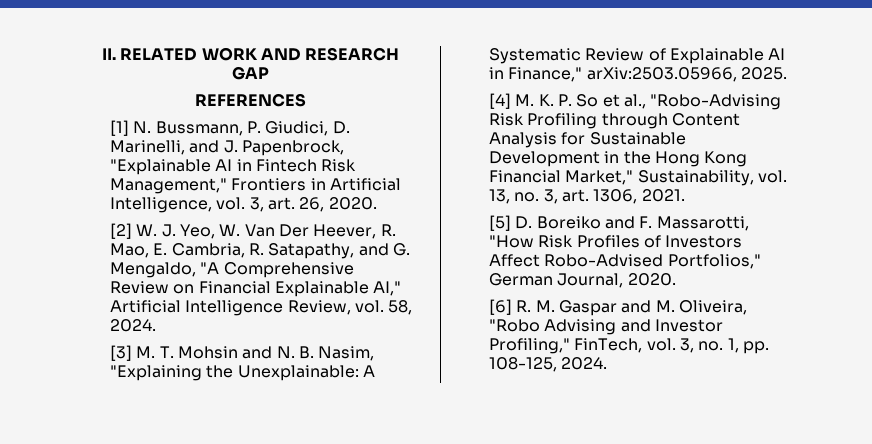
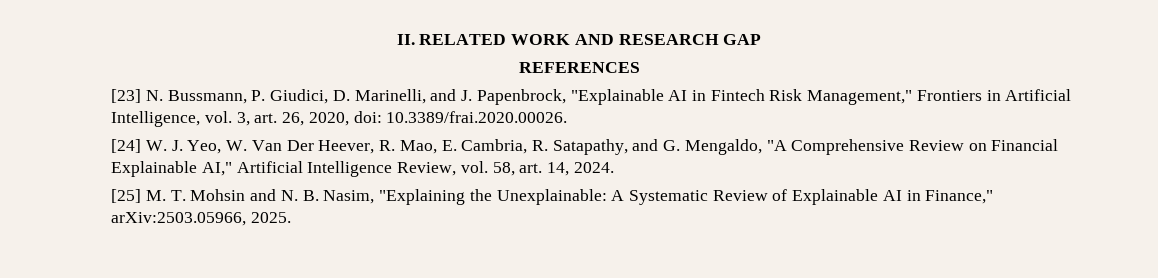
[109,120,129,136] [1] -> [111,89,142,103] [23]
[328,197,377,210] [109,223,132,239] 2020. // [2] -> [308,111,568,126] [111,139,142,153] 2020, doi: 10.3389/frai.2020.00026. // [24]
(413, 307) none -> [519,162,570,176] art. 14,
[109,345,132,361] [3] -> [111,189,142,203] [25]
[488,93,782,110] [488,113,740,129] [488,132,686,148] [488,151,748,167] [488,170,787,186] [488,189,685,204] [488,215,749,231] [488,235,743,248] [488,254,761,269] [488,273,676,288] [488,299,747,316] [488,319,723,335] [488,338,769,354] [488,357,608,372] // [4] M. K. P. So et al., "Robo-Advising Risk Profiling through Content Analysis for Sustainable Development in the Hong Kong Financial Market," Sustainability, vol. 13, no. 3, art. 1306, 2021. // [5] D. Boreiko and F. Massarotti, "How Risk Profiles of Investors Affect Robo-Advised Portfolios," German Journal, 2020. // [6] R. M. Gaspar and M. Oliveira, "Robo Advising and Investor Profiling," FinTech, vol. 3, no. 1, pp. 108-125, 2024. -> (291, 217) none

